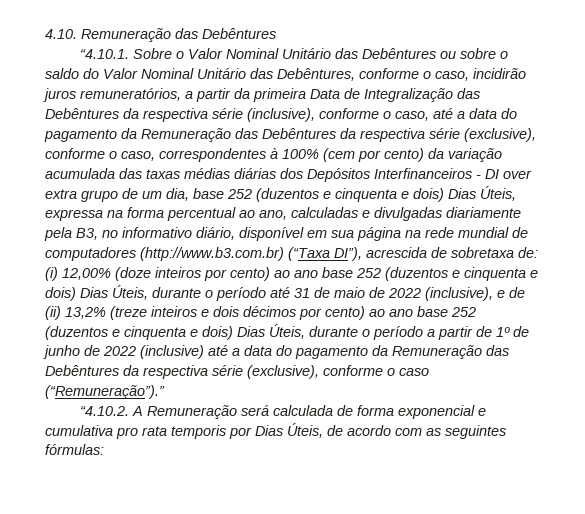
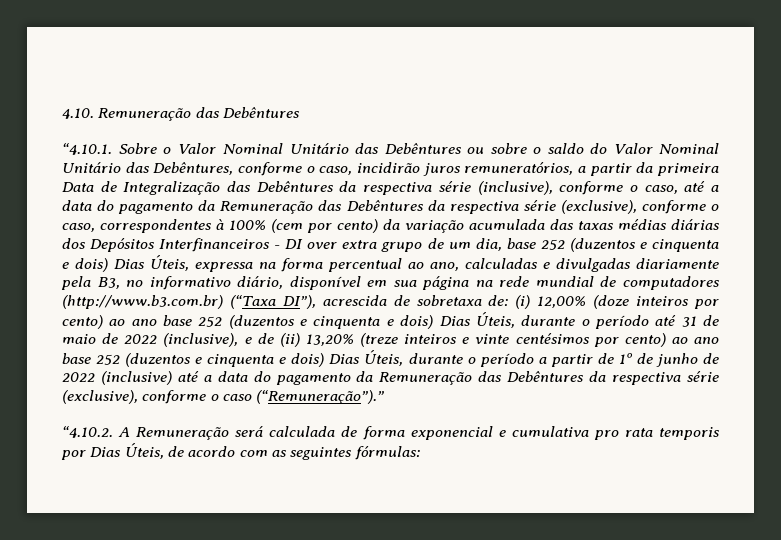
[65,307,106,319] 13,2% -> [305,334,354,346] 13,20%
[213,306,296,317] dois décimos -> [475,333,590,344] vinte centésimos

